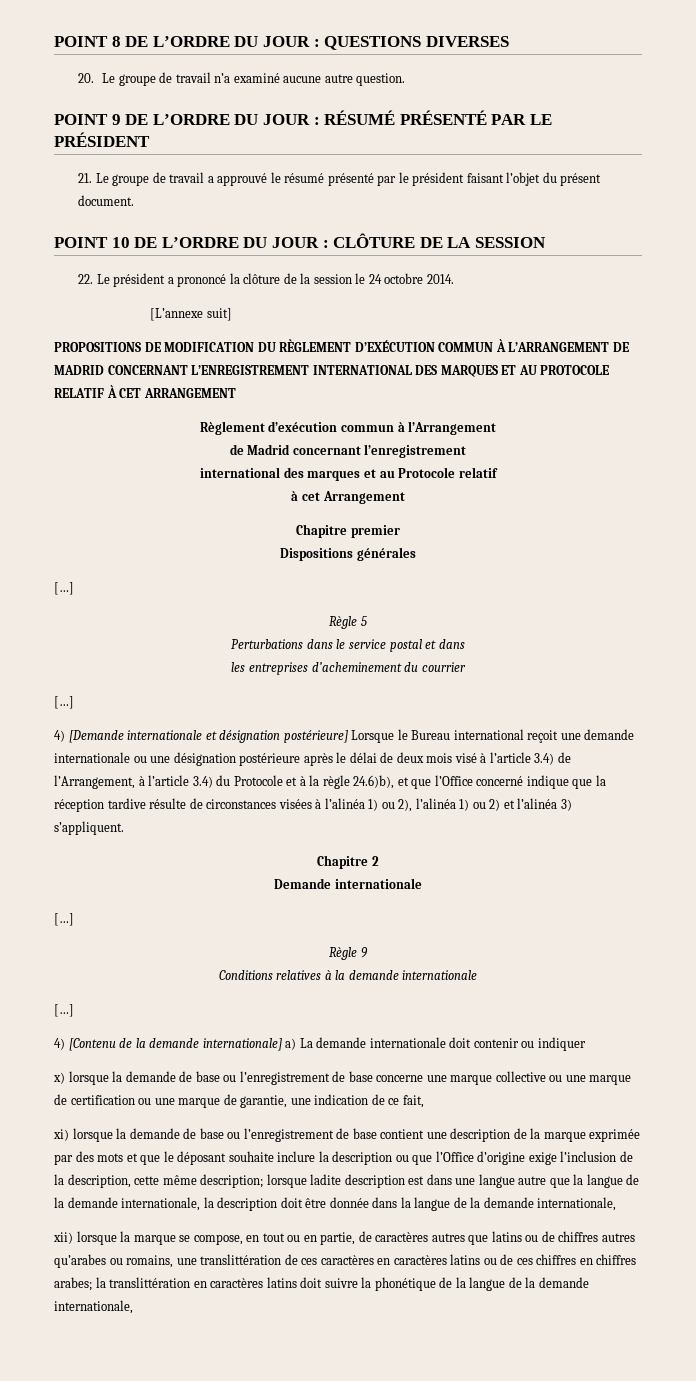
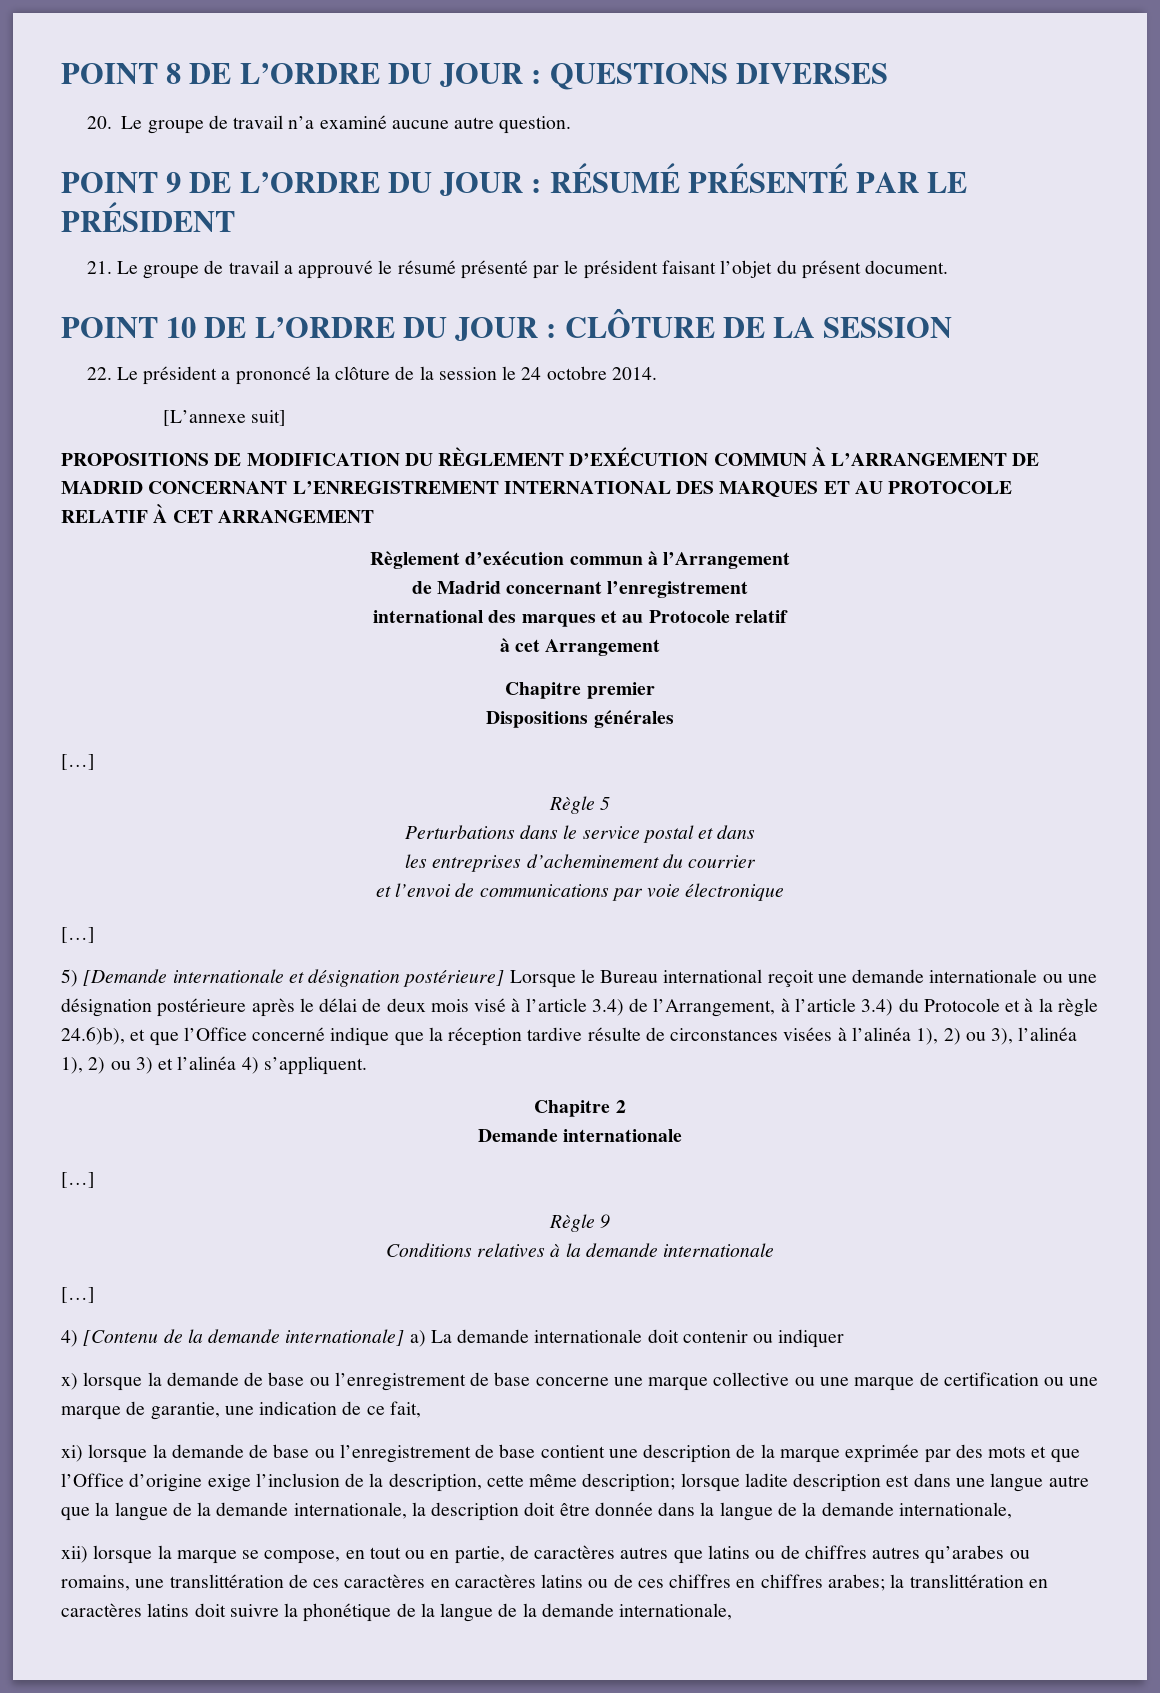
[54,696,74,709] [54,730,65,742] // […] // 4) -> [375,883,785,901] [61,927,95,943] [61,969,78,987] // et l’envoi de communications par voie électronique // […] // 5)
[368,798,501,812] 1) ou 2), l’alinéa 1) ou 2) -> [916,1027,1078,1045] [61,1057,153,1074] 1), 2) ou 3), l’alinéa 1), 2) ou 3)
[560,799,572,811] 3) -> [241,1057,259,1074] 4)
[163,1151,433,1165] le déposant souhaite inclure la description ou que -> (1080, 1456) none

